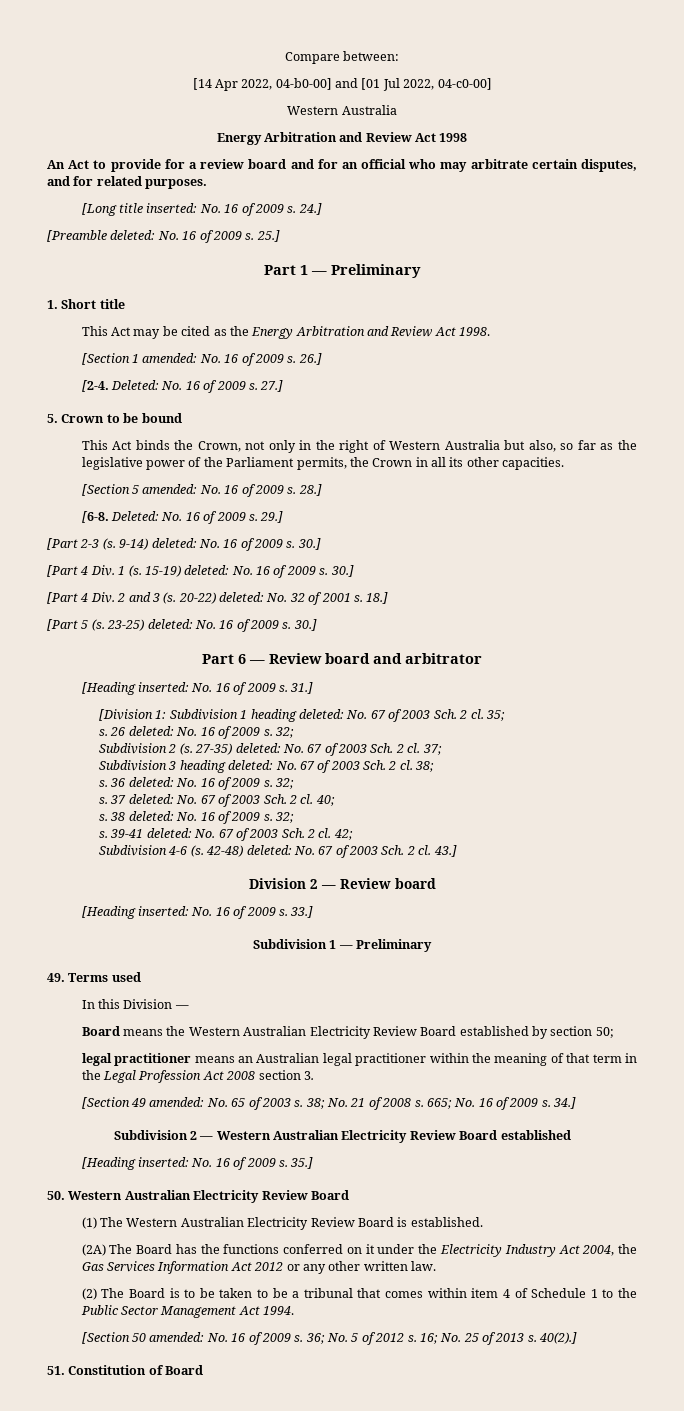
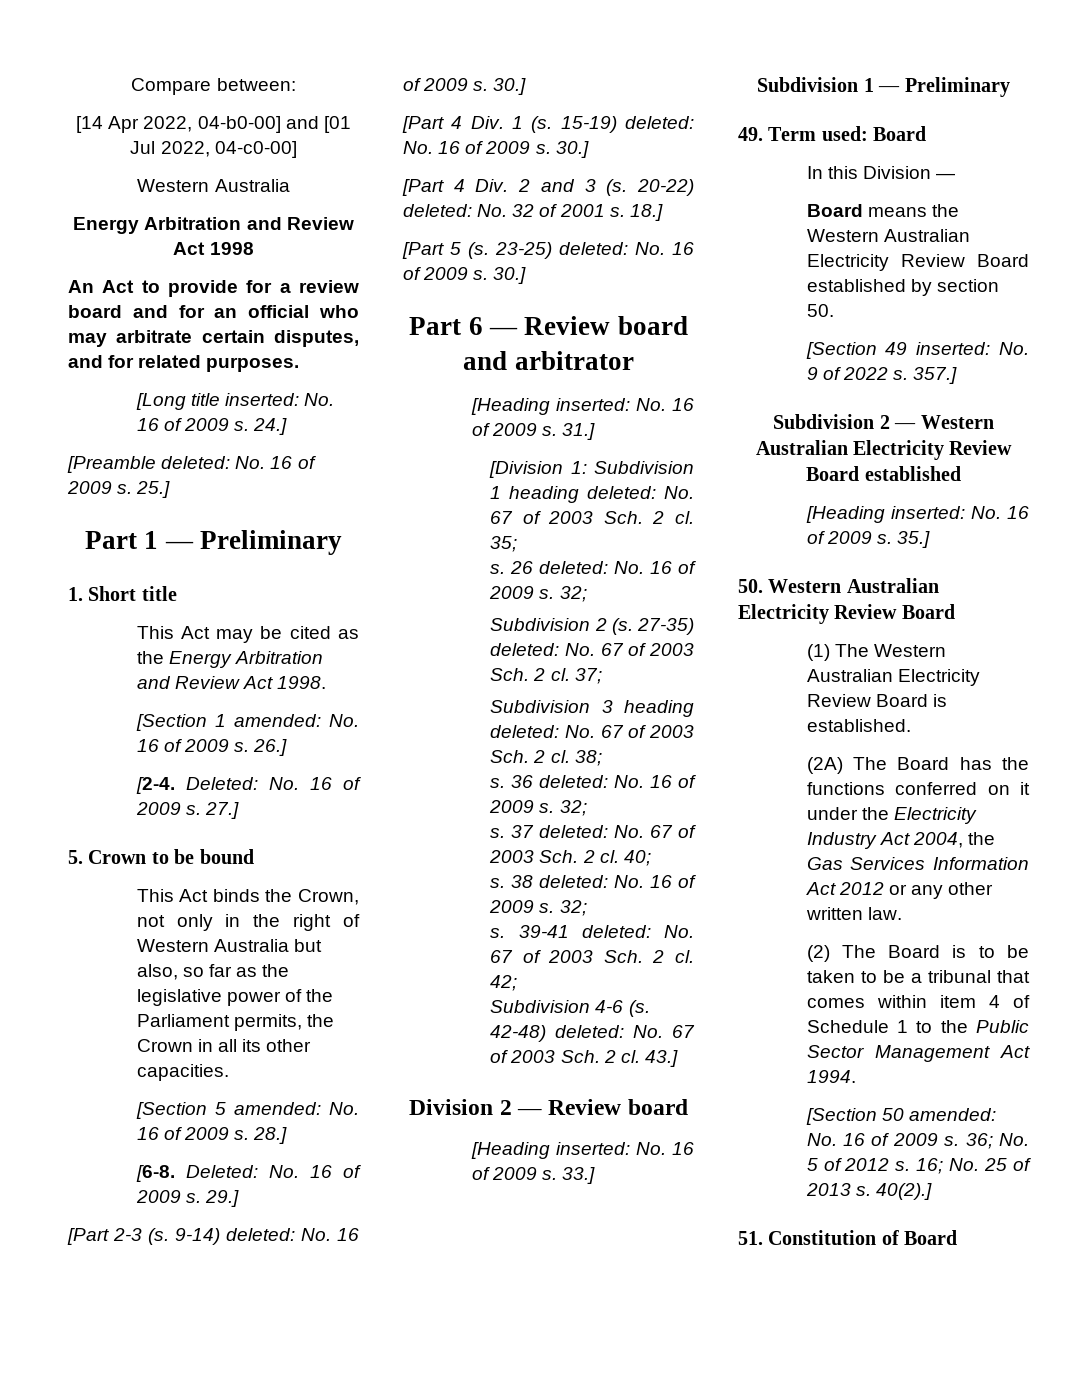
[68,972,141,982] Terms used -> [768,126,927,141] Term used: Board
[595,1027,614,1038] [81,1053,637,1066] [81,1070,314,1083] [81,1097,577,1110] 50; // legal practitioner means an Australian legal practitioner within the meaning of that term in the Legal Profession Act 2008 section 3. // [Section 49 amended: No. 65 of 2003 s. 38; No. 21 of 2008 s. 665; No. 16 of 2009 s. 34.] -> [806,304,834,317] [805,342,1029,359] [806,367,958,384] 50. // [Section 49 inserted: No. 9 of 2022 s. 357.]

